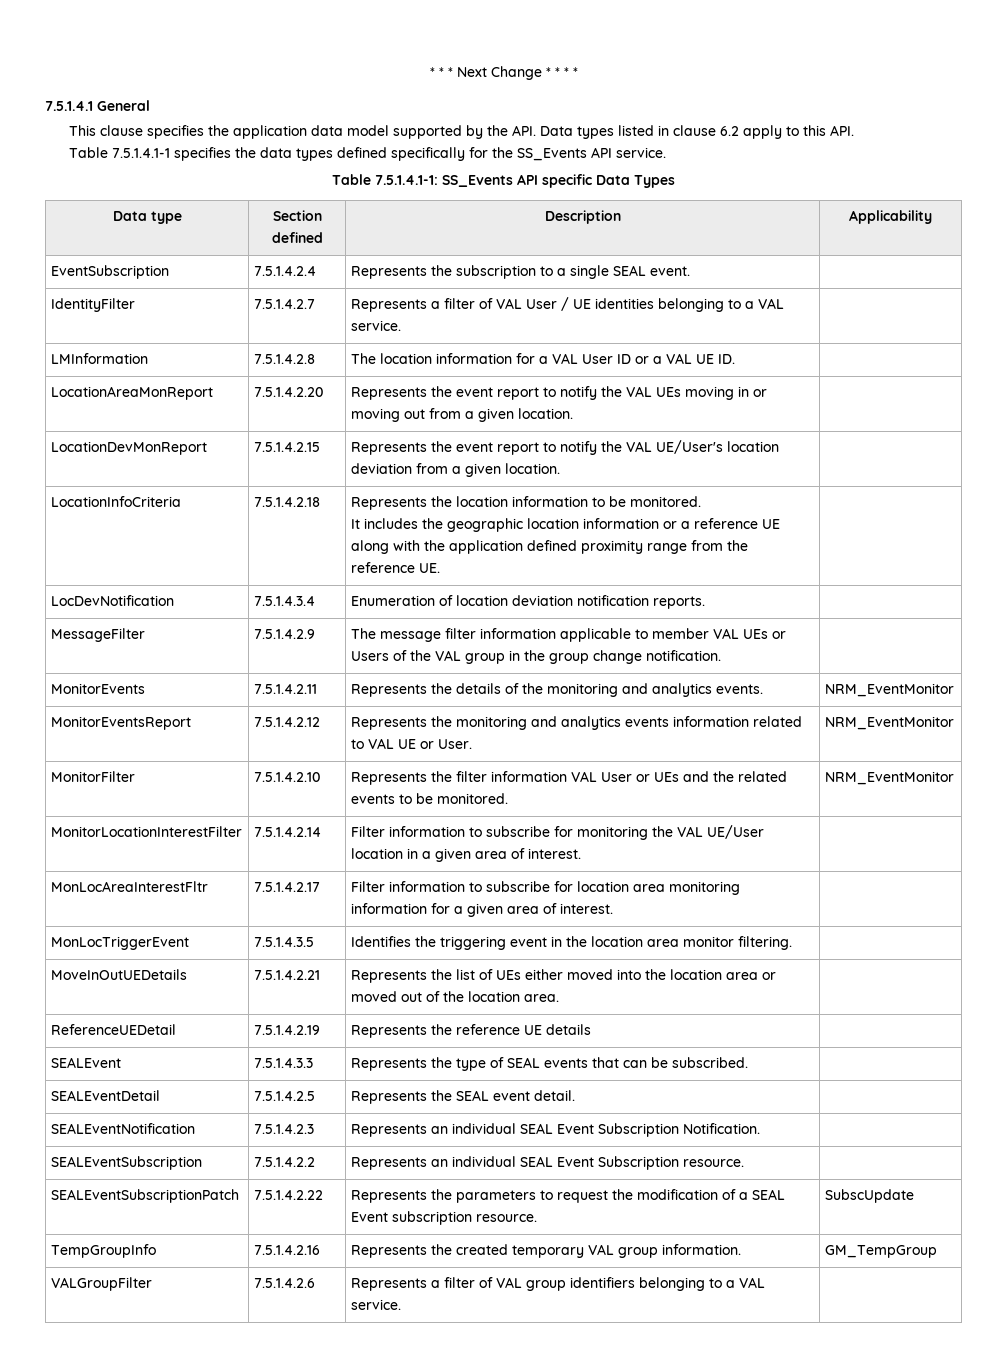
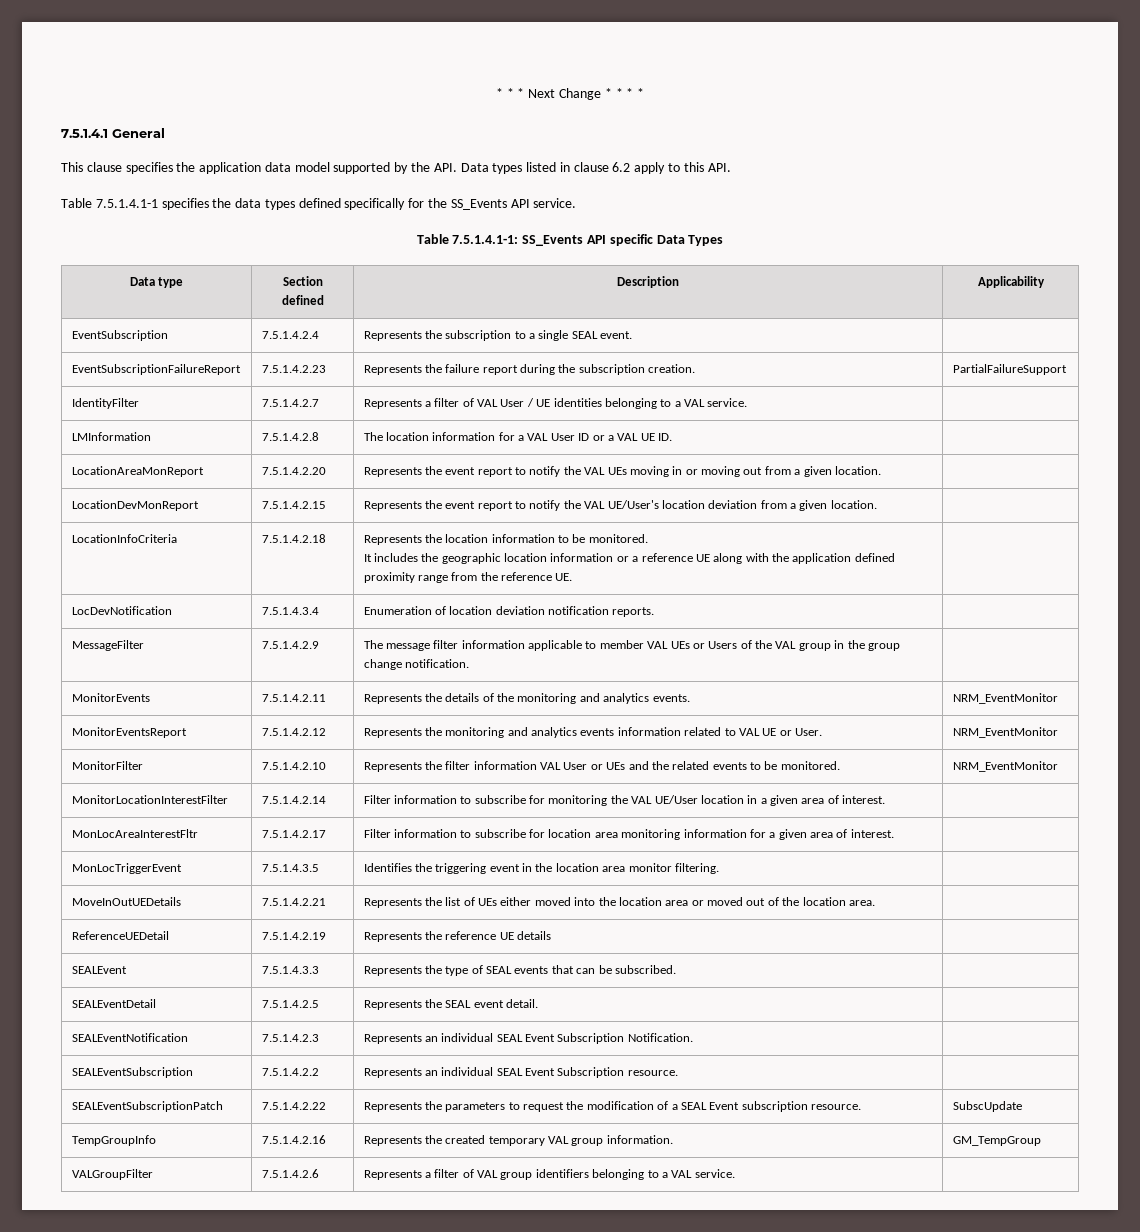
(690, 271) none -> [71,364,241,375] [261,365,326,373] [363,364,696,375] [952,364,1067,375] // EventSubscriptionFailureReport | 7.5.1.4.2.23 | Represents the failure report during the subscription creation. | PartialFailureSupport

